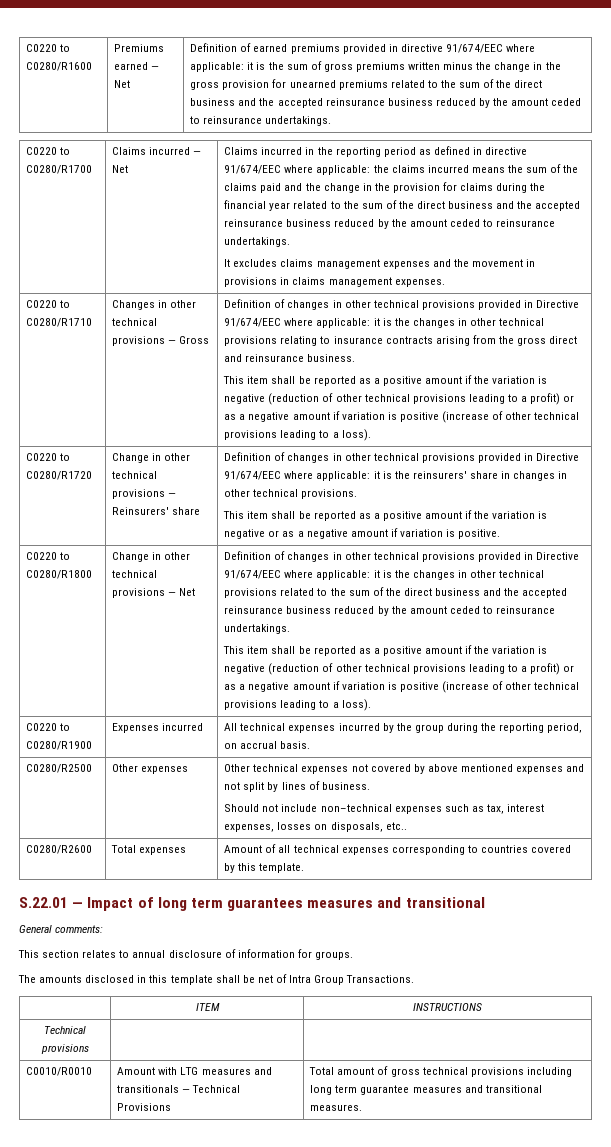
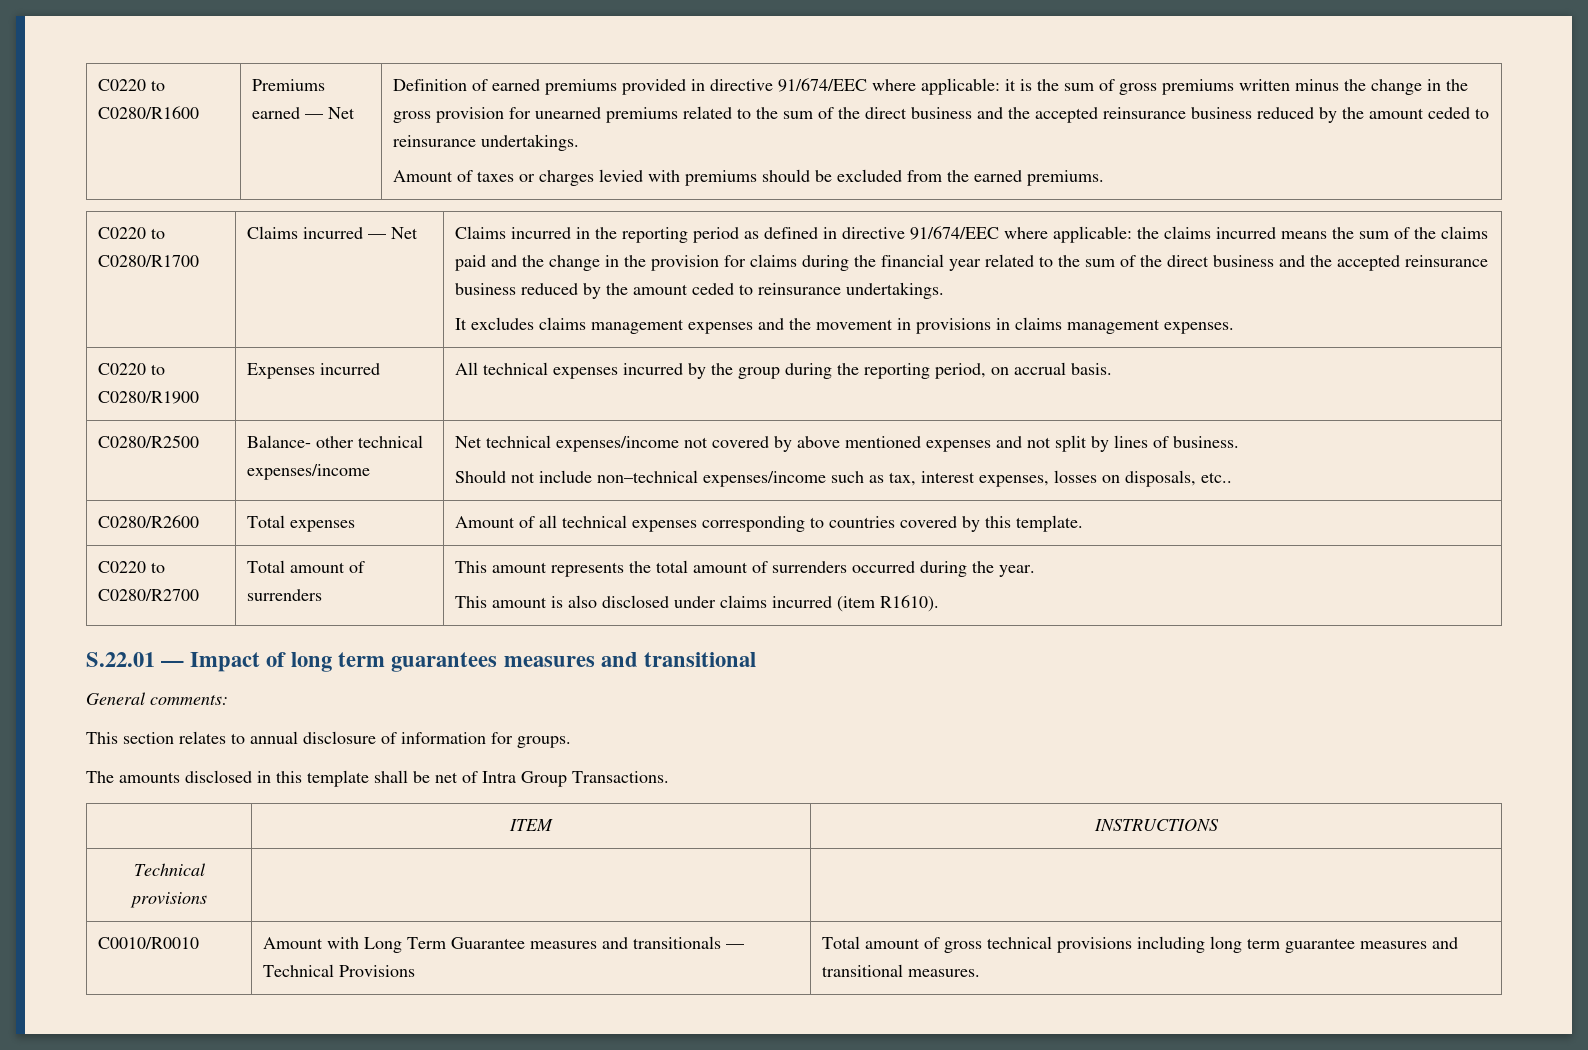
(332, 121) none -> [392,169,1104,186] // Amount of taxes or charges levied with premiums should be excluded from the earned premiums.
[26,300,71,308] [26,318,93,327] [112,300,197,310] [112,318,158,326] [112,336,210,346] [224,299,580,310] [224,318,545,328] [224,335,578,346] [224,354,356,362] [223,375,548,386] [224,393,575,405] [224,411,580,423] [224,429,371,441] [26,453,71,461] [26,471,93,480] [112,453,191,463] [112,471,158,479] [112,489,177,499] [112,507,201,515] [224,452,580,463] [224,471,568,481] [224,489,358,499] [223,510,548,521] [224,528,501,539] [26,552,71,560] [26,570,93,579] [112,552,191,562] [112,570,158,578] [112,588,196,598] [224,551,580,562] [224,570,545,580] [224,587,568,598] [224,606,556,616] [224,624,291,634] [223,645,548,656] [224,663,575,675] [224,681,580,693] [224,699,371,711] // C0220 to C0280/R1710 | Changes in other technical provisions — Gross | Definition of changes in other technical provisions provided in Directive 91/674/EEC where applicable: it is the changes in other technical provisions relating to insurance contracts arising from the gross direct and reinsurance business. // This item shall be reported as a positive amount if the variation is negative (reduction of other technical provisions leading to a profit) or as a negative amount if variation is positive (increase of other technical provisions leading to a loss). // C0220 to C0280/R1720 | Change in other technical provisions — Reinsurers' share | Definition of changes in other technical provisions provided in Directive 91/674/EEC where applicable: it is the reinsurers' share in changes in other technical provisions. // This item shall be reported as a positive amount if the variation is negative or as a negative amount if variation is positive. // C0220 to C0280/R1800 | Change in other technical provisions — Net | Definition of changes in other technical provisions provided in Directive 91/674/EEC where applicable: it is the changes in other technical provisions related to the sum of the direct business and the accepted reinsurance business reduced by the amount ceded to reinsurance undertakings. // This item shall be reported as a positive amount if the variation is negative (reduction of other technical provisions leading to a profit) or as a negative amount if variation is positive (increase of other technical provisions leading to a loss). -> (1234, 328) none
[112,764,189,774] [224,764,349,774] Other expenses | Other technical expenses -> [246,435,423,448] [246,464,370,480] [454,435,679,452] Balance- other technical expenses/income | Net technical expenses/income
[394,806,442,814] expenses -> [702,471,826,487] expenses/income
(305, 868) none -> [97,561,165,573] [97,589,199,601] [246,560,365,573] [246,589,322,601] [454,560,1035,577] [454,595,939,612] // C0220 to C0280/R2700 | Total amount of surrenders | This amount represents the total amount of surrenders occurred during the year. // This amount is also disclosed under claims incurred (item R1610).
[180,1067,199,1075] LTG -> [363,937,525,953] Long Term Guarantee

